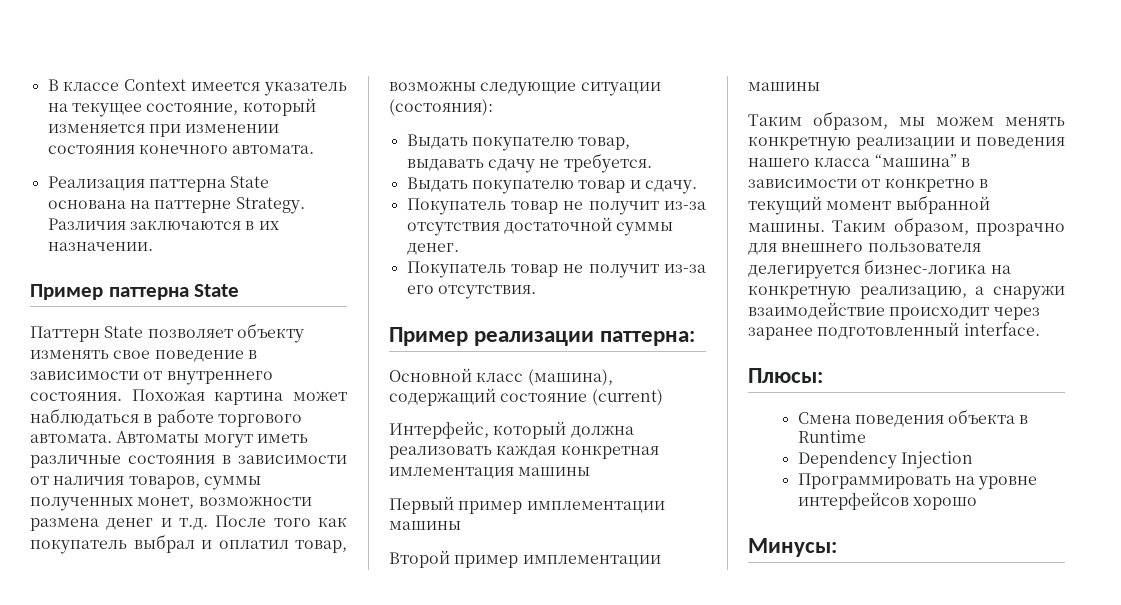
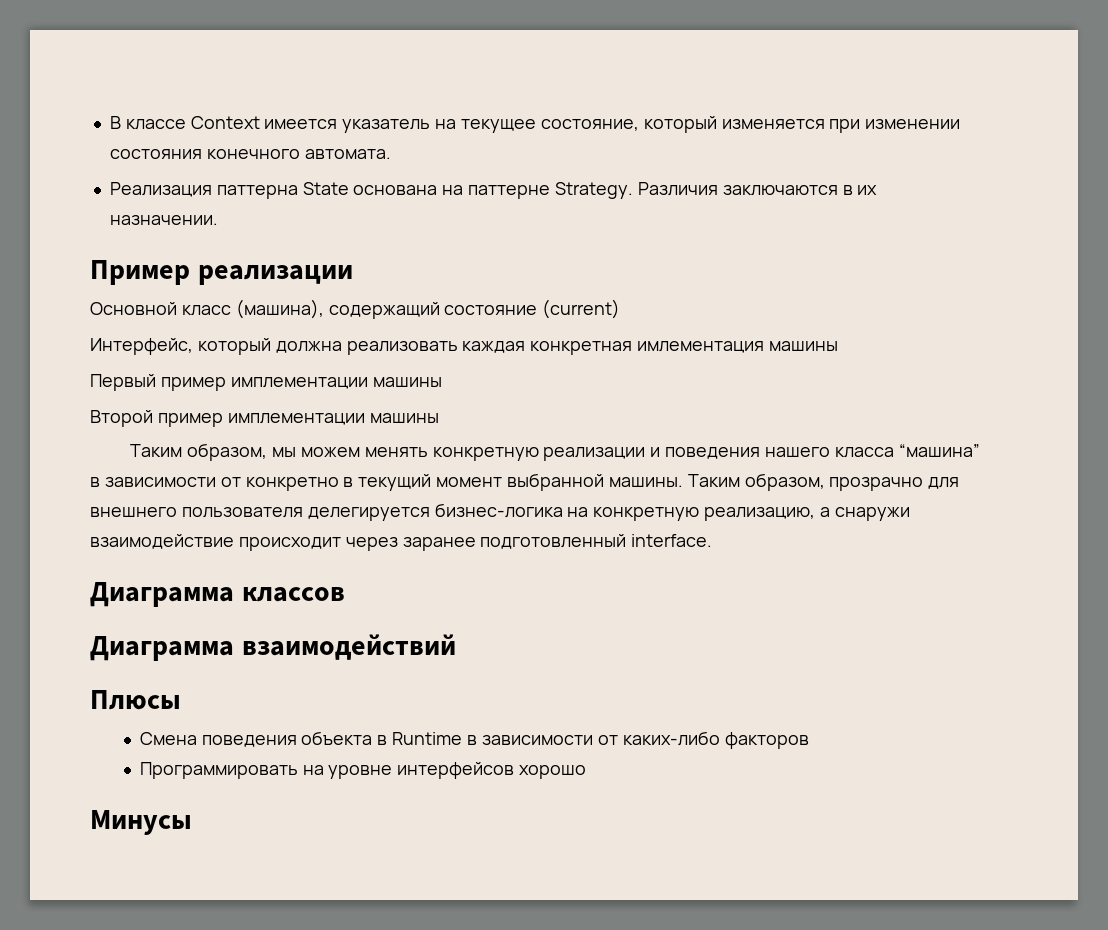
[30,284,240,300] [30,323,304,343] [30,350,257,362] [30,371,273,385] [30,389,348,405] [30,408,302,427] [30,431,308,448] [30,455,347,468] [30,476,261,490] [30,496,312,511] [30,515,347,531] [30,534,347,554] [389,81,661,96] [389,99,493,116] [406,134,631,151] [406,153,652,173] [406,177,697,194] [406,198,706,215] [406,217,674,236] [406,243,459,255] [406,261,706,278] [406,285,536,299] // Пример паттерна State // Паттерн State позволяет объекту изменять свое поведение в зависимости от внутреннего состояния. Похожая картина может наблюдаться в работе торгового автомата. Автоматы могут иметь различные состояния в зависимости от наличия товаров, суммы полученных монет, возможности размена денег и т.д. После того как покупатель выбрал и оплатил товар, возможны следующие ситуации (состояния): // Выдать покупателю товар, выдавать сдачу не требуется. // Выдать покупателю товар и сдачу. // Покупатель товар не получит из-за отсутствия достаточной суммы денег. // Покупатель товар не получит из-за его отсутствия. -> (218, 220) none
[600,331,696,346] паттерна: -> (353, 275) none
[748,368,823,383] Плюсы: -> [90,582,345,607] [90,634,456,661] [90,690,181,710] Диаграмма классов // Диаграмма взаимодействий // Плюсы
[797,451,973,469] // Dependency Injection -> [467,731,809,749] в зависимости от каких-либо факторов
[748,538,837,557] Минусы: -> [90,810,192,835] Минусы

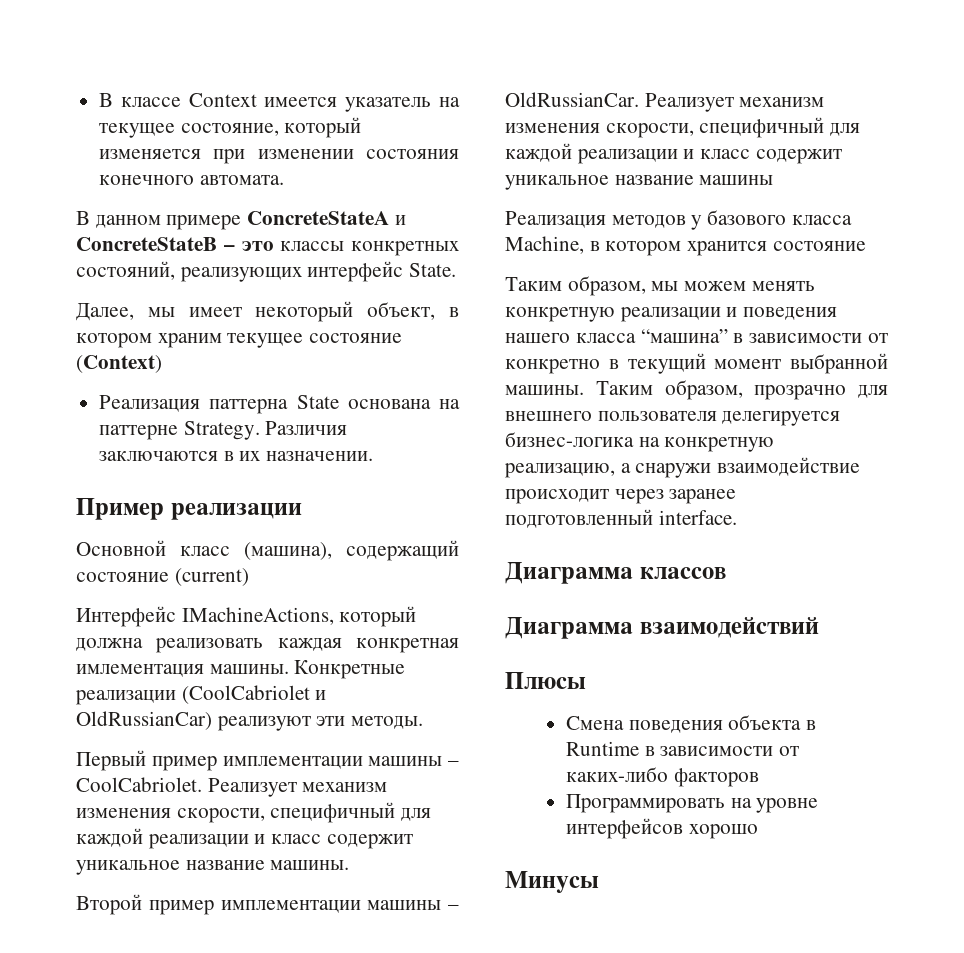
(391, 154) none -> [76,211,406,230] [76,237,459,256] [76,261,457,282] [76,301,459,322] [76,333,403,348] [76,355,162,373] // В данном примере ConcreteStateA и ConcreteStateB – это классы конкретных состояний, реализующих интерфейс State. // Далее, мы имеет некоторый объект, в котором храним текущее состояние (Context)
[90,338,193,355] Интерфейс, -> [76,606,334,627] Интерфейс IMachineActions,
[769,341,839,351] [90,374,442,391] [90,410,439,427] машины // Первый пример имплементации машины // Второй пример имплементации машины -> [209,660,406,679] [75,685,327,705] [76,711,424,731] [76,750,459,771] [76,777,388,797] [76,802,432,823] [76,828,413,849] [76,860,350,875] [76,894,459,915] [505,92,825,112] [505,117,861,138] [505,143,842,164] [505,175,774,190] [505,210,852,230] [505,236,866,256] машины. Конкретные реализации (CoolCabriolet и OldRussianCar) реализуют эти методы. // Первый пример имплементации машины – CoolCabriolet. Реализует механизм изменения скорости, специфичный для каждой реализации и класс содержит уникальное название машины. // Второй пример имплементации машины – OldRussianCar. Реализует механизм изменения скорости, специфичный для каждой реализации и класс содержит уникальное название машины // Реализация методов у базового класса Machine, в котором хранится состояние

